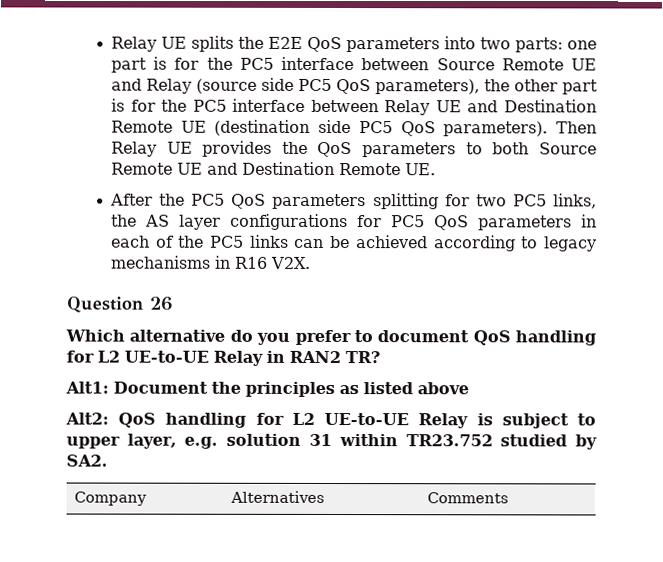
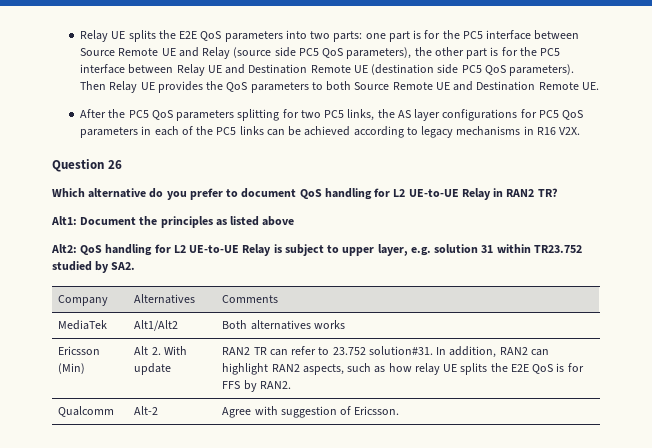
(510, 498) none -> [58,320,108,330] [134,320,179,331] [222,320,345,330] [58,346,101,355] [58,363,86,374] [134,346,187,355] [134,363,172,375] [222,346,549,358] [222,363,584,375] [222,380,291,392] [58,406,115,417] [134,406,159,415] [222,406,400,418] // MediaTek | Alt1/Alt2 | Both alternatives works // Ericsson (Min) | Alt 2. With update | RAN2 TR can refer to 23.752 solution#31. In addition, RAN2 can highlight RAN2 aspects, such as how relay UE splits the E2E QoS is for FFS by RAN2. // Qualcomm | Alt-2 | Agree with suggestion of Ericsson.

